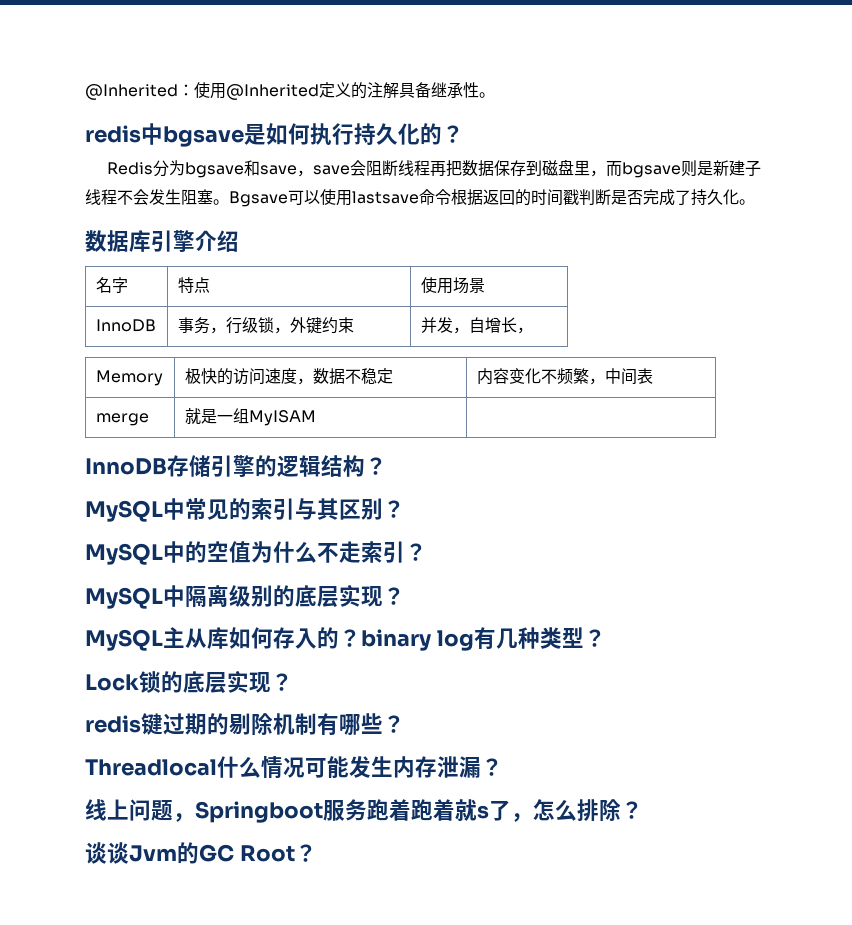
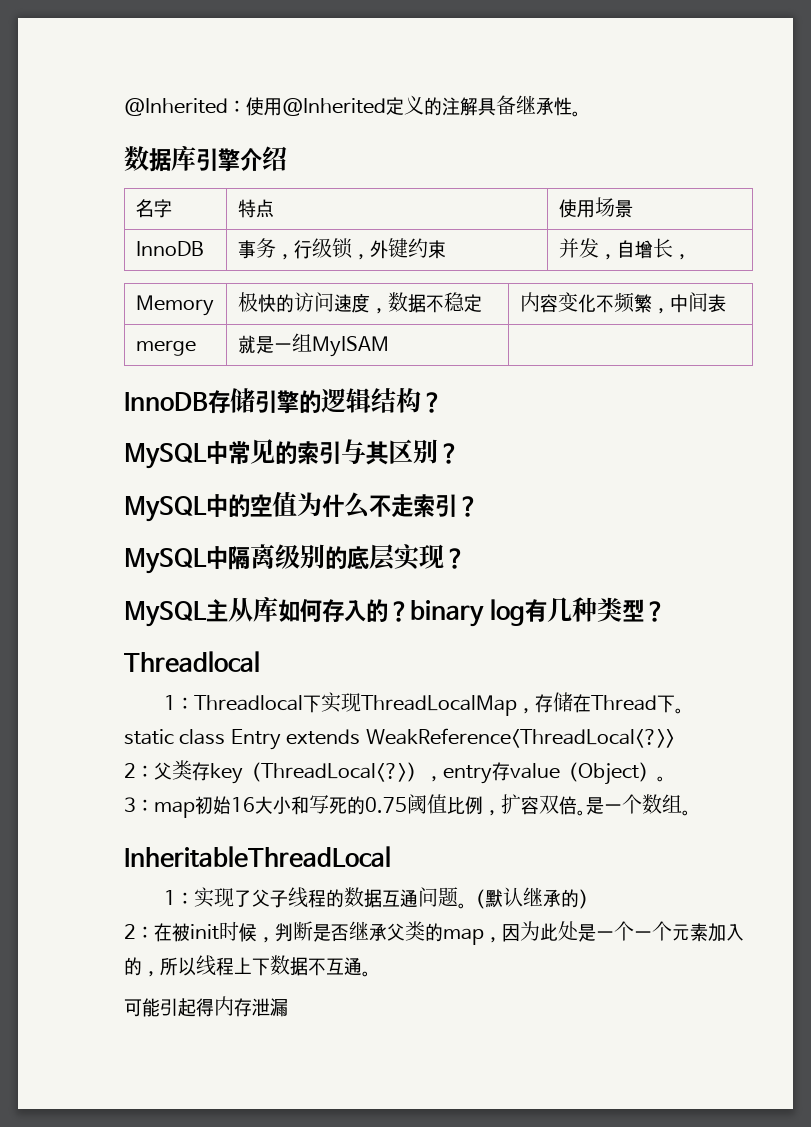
[85,123,464,147] [107,159,762,178] [85,189,755,207] // redis中bgsave是如何执行持久化的？ // Redis分为bgsave和save，save会阻断线程再把数据保存到磁盘里，而bgsave则是新建子线程不会发生阻塞。Bgsave可以使用lastsave命令根据返回的时间戳判断是否完成了持久化。 -> (581, 114) none
[85,670,293,694] [85,713,405,736] [85,756,503,779] [85,799,643,823] [85,842,317,864] Lock锁的底层实现？ // redis键过期的剔除机制有哪些？ // Threadlocal什么情况可能发生内存泄漏？ // 线上问题，Springboot服务跑着跑着就s了，怎么排除？ // 谈谈Jvm的GC Root？ -> [124,651,260,673] [164,692,685,716] [124,728,675,750] [124,760,666,785] [124,794,691,818] [124,846,391,868] [164,887,598,909] [124,921,744,945] [124,955,371,977] [124,996,288,1017] Threadlocal // 1：Threadlocal下实现ThreadLocalMap，存储在Thread下。 // static class Entry extends WeakReference<ThreadLocal<?>> // 2：父类存key（ThreadLocal<?>），entry存value（Object）。 // 3：map初始16大小和写死的0.75阈值比例，扩容双倍。是一个数组。 // InheritableThreadLocal // 1：实现了父子线程的数据互通问题。（默认继承的） // 2：在被init时候，判断是否继承父类的map，因为此处是一个一个元素加入的，所以线程上下数据不互通。 // 可能引起得内存泄漏

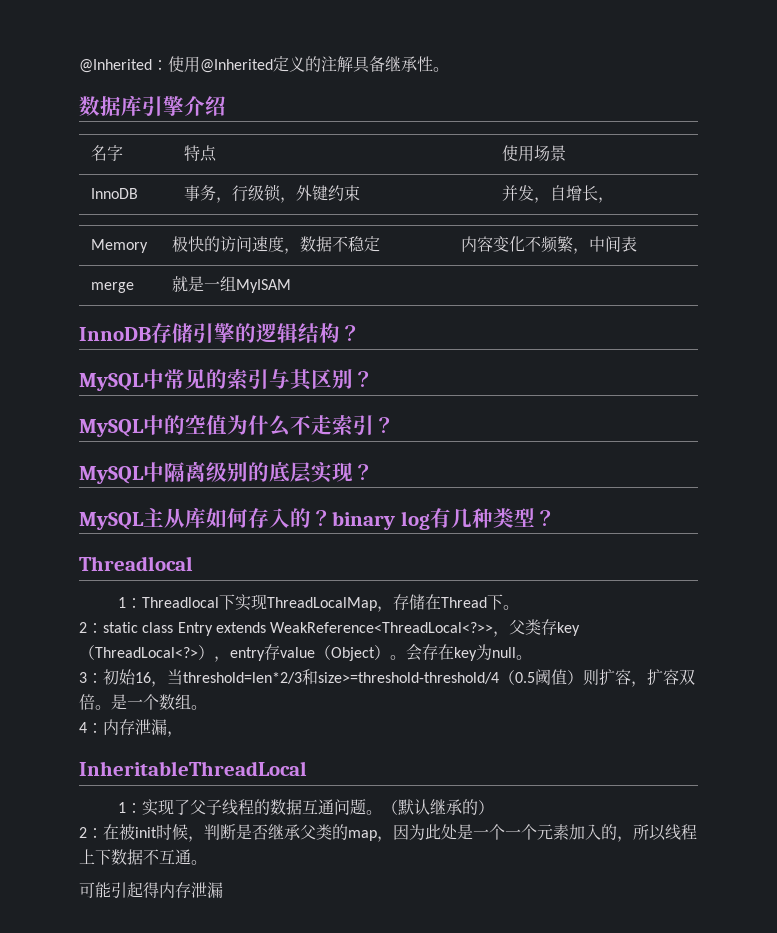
(685, 711) none -> [79,622,103,633] 2：
[124,763,154,778] // 2： -> [493,631,510,637] ，
(666, 779) none -> [406,644,532,661] 会存在key为null。
[154,801,195,818] map -> (103, 678) none
[255,794,483,815] 大小和写死的0.75阈值比例 -> [151,669,631,687] ，当threshold=len*2/3和size>=threshold-threshold/4（0.5阈值）则扩容
(691, 813) none -> [79,719,183,737] // 4：内存泄漏，

